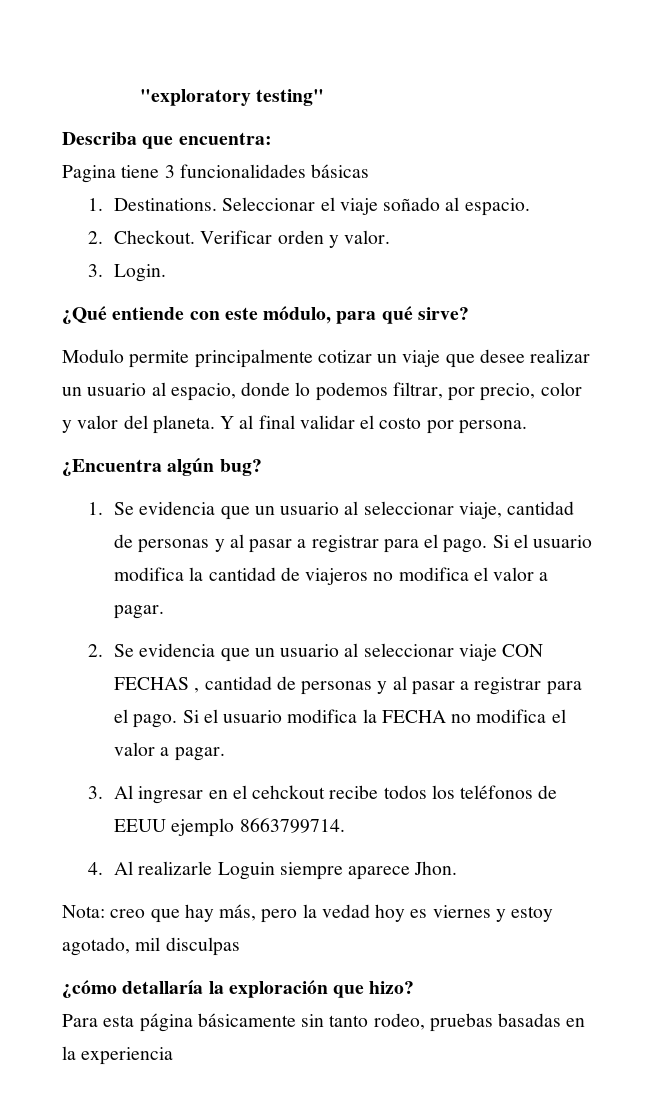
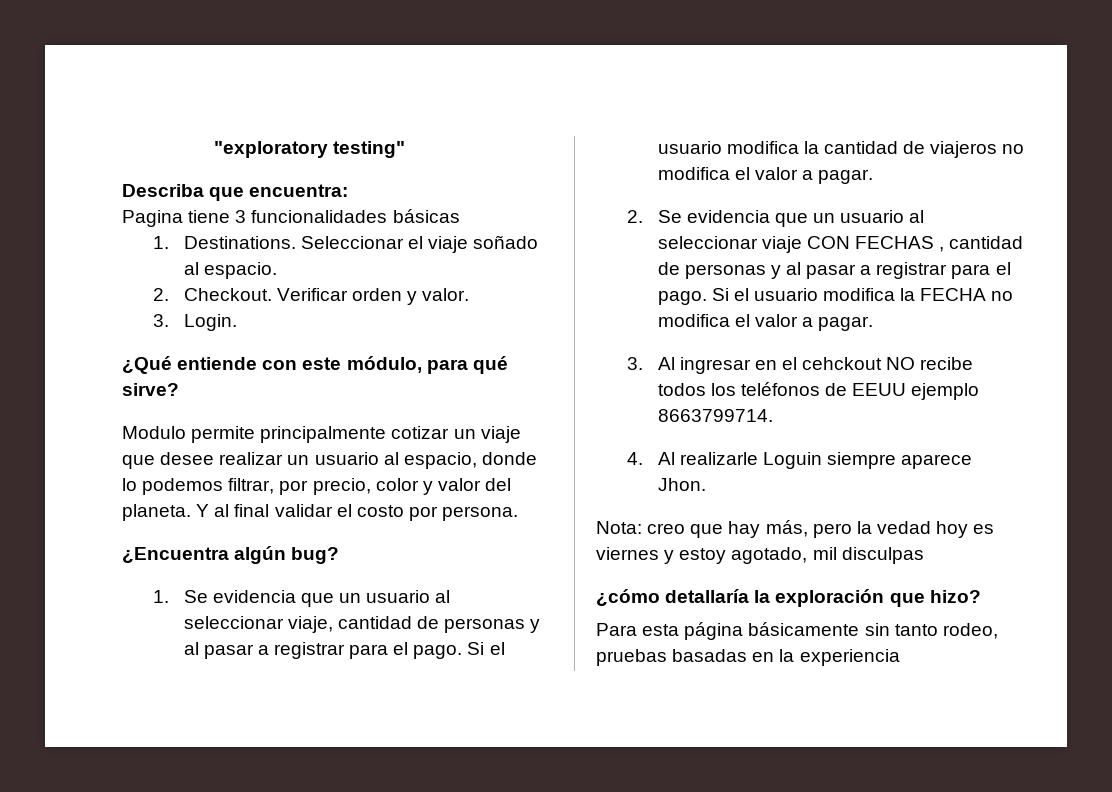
(326, 792) none -> [886,357,916,370] NO

